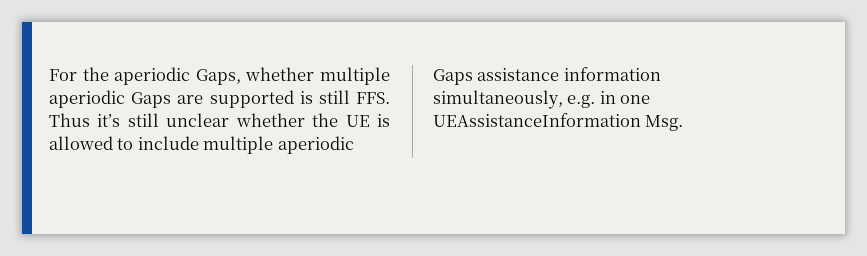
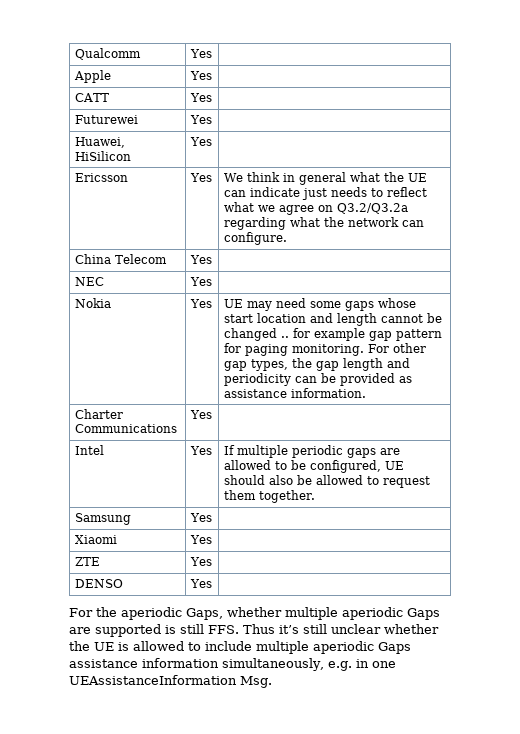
(49, 75) none -> [74,48,141,60] [189,49,212,58] [73,70,111,83] [189,71,212,80] [74,93,109,102] [189,93,212,102] [74,115,138,124] [189,115,212,124] [74,137,125,148] [74,151,131,161] [189,137,212,146] [74,173,128,182] [189,173,212,182] [223,172,427,185] [223,187,427,200] [223,202,408,215] [223,217,424,230] [223,232,287,245] [74,254,167,264] [189,255,212,264] [74,277,104,286] [189,277,212,286] [74,298,111,308] [189,299,212,308] [223,298,416,311] [223,313,442,326] [223,328,442,341] [223,343,426,356] [223,358,410,371] [223,373,412,386] [223,388,366,398] [74,409,123,419] [74,424,177,433] [189,410,212,419] [74,445,104,455] [189,446,212,455] [223,445,400,458] [223,460,404,473] [223,475,430,488] [223,490,316,503] [74,513,131,525] [189,513,212,522] [74,535,117,544] [189,535,212,544] [74,557,100,566] [189,557,212,566] [74,579,123,588] [189,579,212,588] Qualcomm | Yes | // Apple | Yes | // CATT | Yes | // Futurewei | Yes | // Huawei, HiSilicon | Yes | // Ericsson | Yes | We think in general what the UE can indicate just needs to reflect what we agree on Q3.2/Q3.2a regarding what the network can configure. // China Telecom | Yes | // NEC | Yes | // Nokia | Yes | UE may need some gaps whose start location and length cannot be changed .. for example gap pattern for paging monitoring. For other gap types, the gap length and periodicity can be provided as assistance information. // Charter Communications | Yes | // Intel | Yes | If multiple periodic gaps are allowed to be configured, UE should also be allowed to request them together. // Samsung | Yes | // Xiaomi | Yes | // ZTE | Yes | // DENSO | Yes | //

